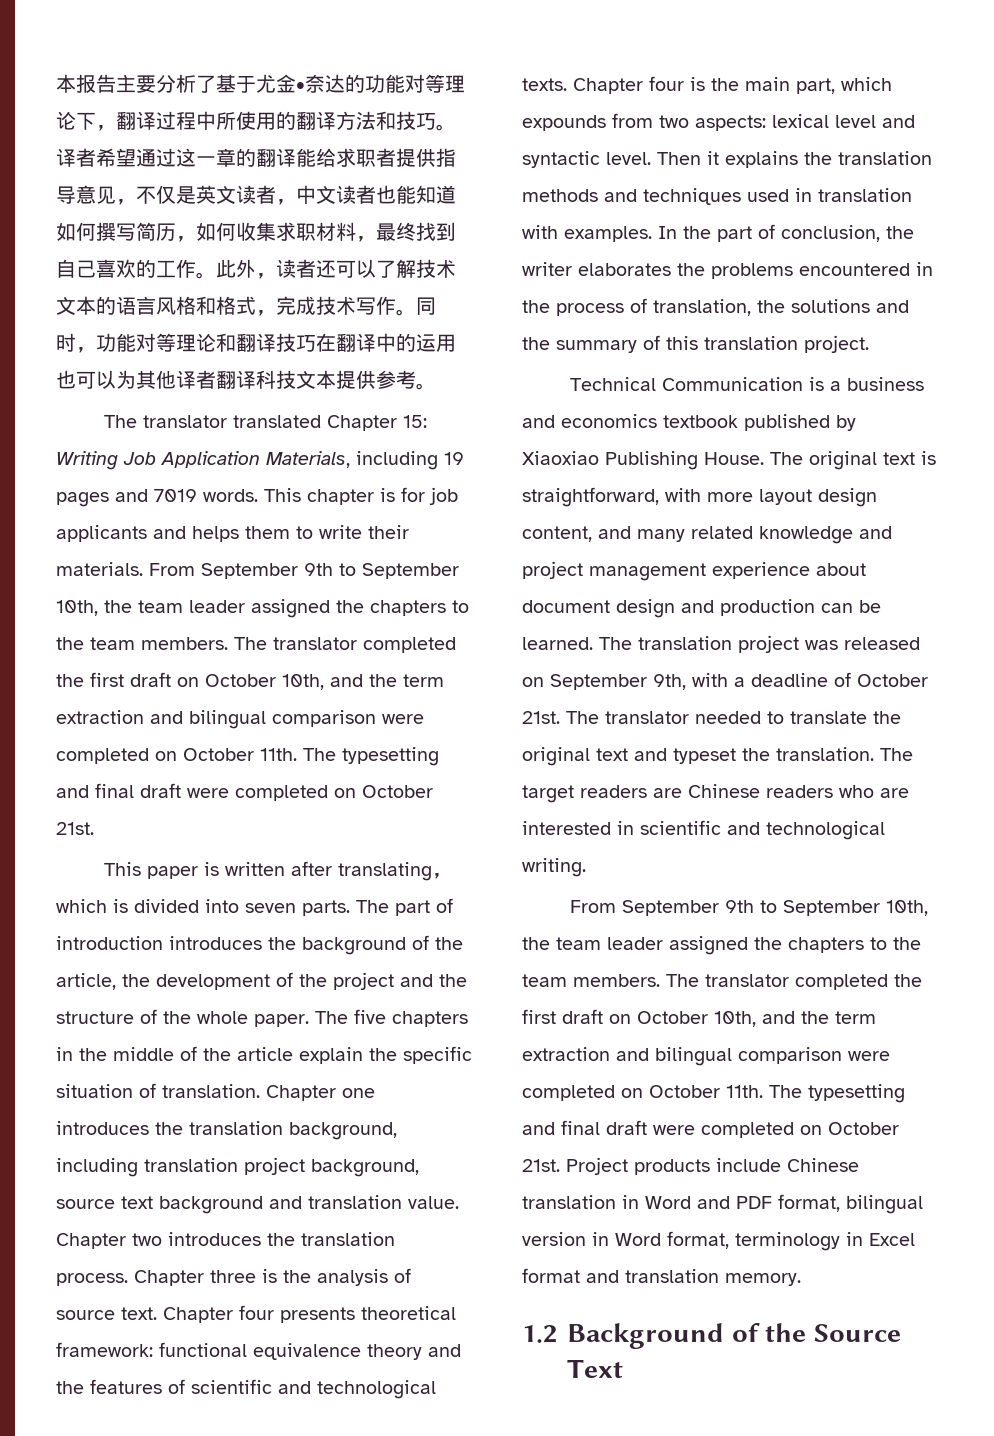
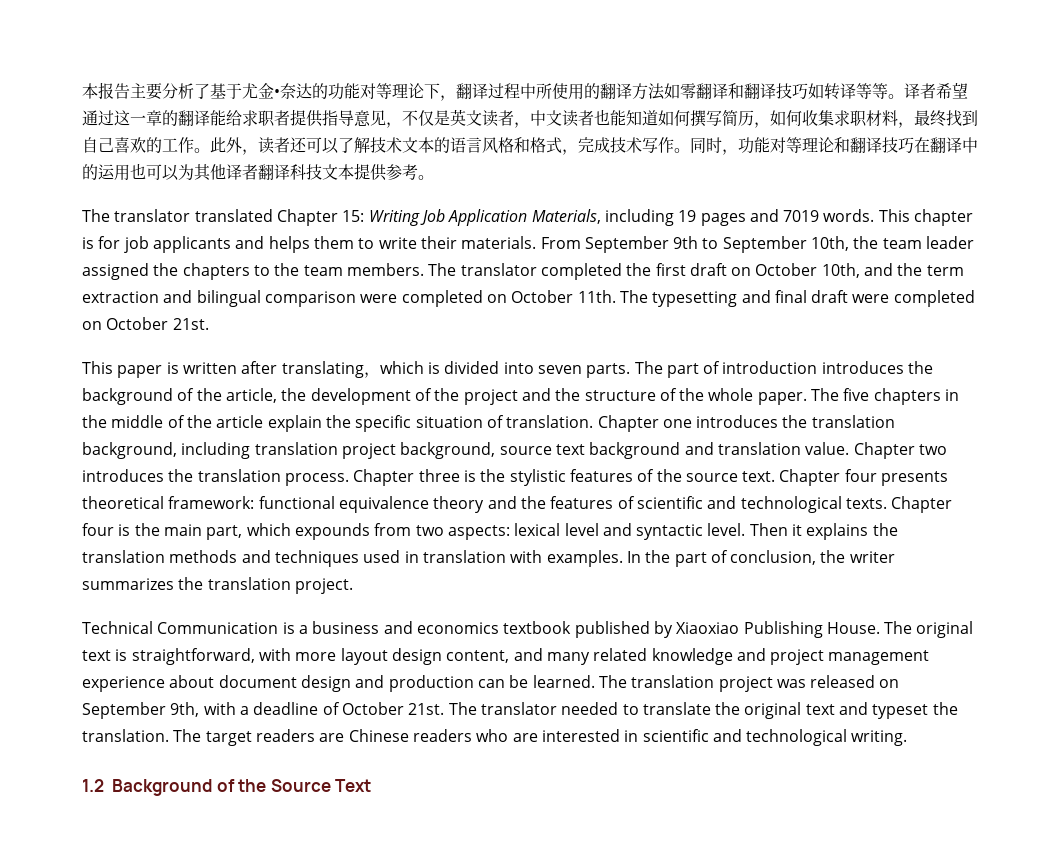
[376,111,436,130] 和技巧 -> [664,83,888,100] 如零翻译和翻译技巧如转译等等
[317,1268,411,1286] analysis of -> [509,469,682,486] stylistic features of the
[578,262,933,279] [522,298,909,316] [522,335,698,353] elaborates the problems encountered in the process of translation, the solutions and the summary of this -> [82,577,204,590] summarizes the
[570,900,929,916] [522,936,921,955] [522,974,922,990] [522,1009,876,1027] [522,1047,890,1066] [522,1084,905,1103] [522,1120,899,1138] [522,1157,859,1175] [522,1194,923,1214] [522,1231,915,1251] [522,1268,801,1286] // From September 9th to September 10th, the team leader assigned the chapters to the team members. The translator completed the first draft on October 10th, and the term extraction and bilingual comparison were completed on October 11th. The typesetting and final draft were completed on October 21st. Project products include Chinese translation in Word and PDF format, bilingual version in Word format, terminology in Excel format and translation memory. -> (908, 738) none

